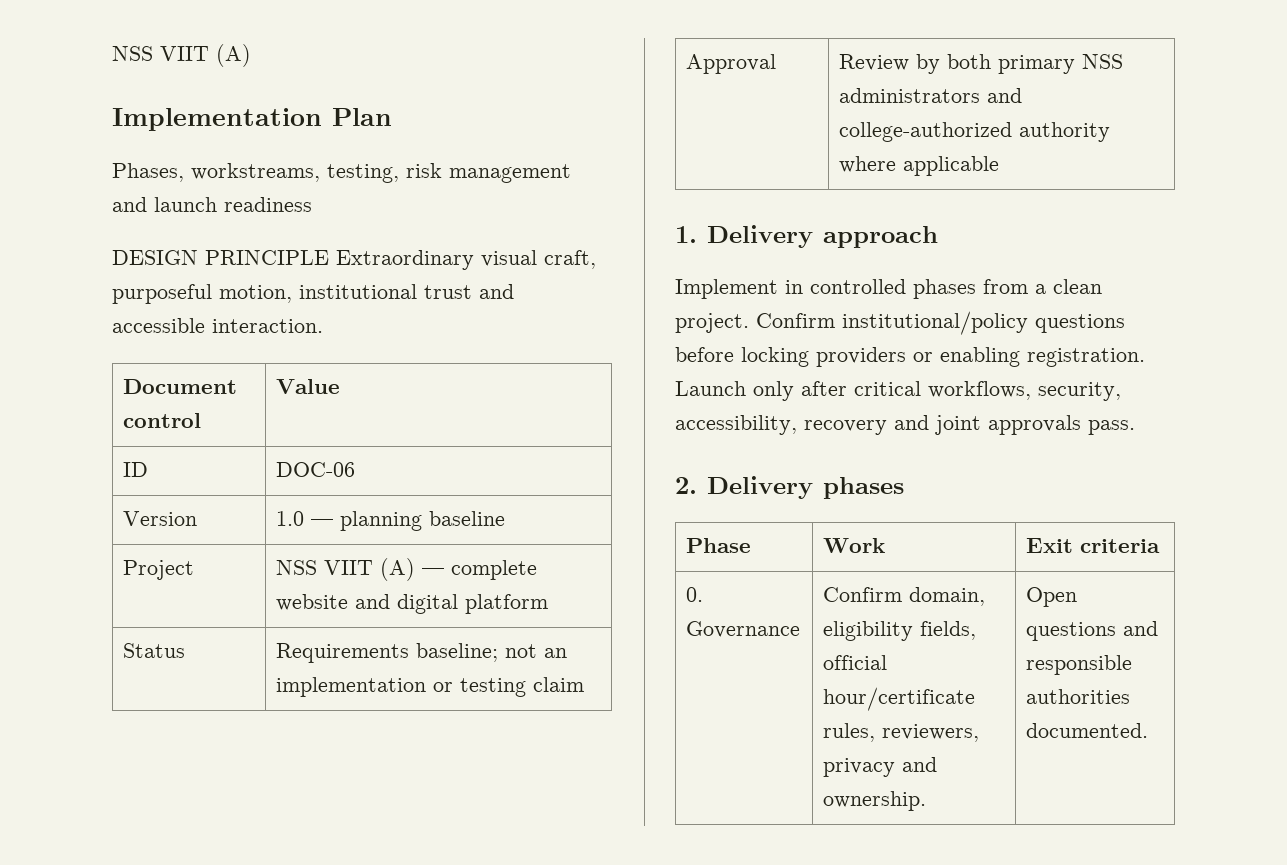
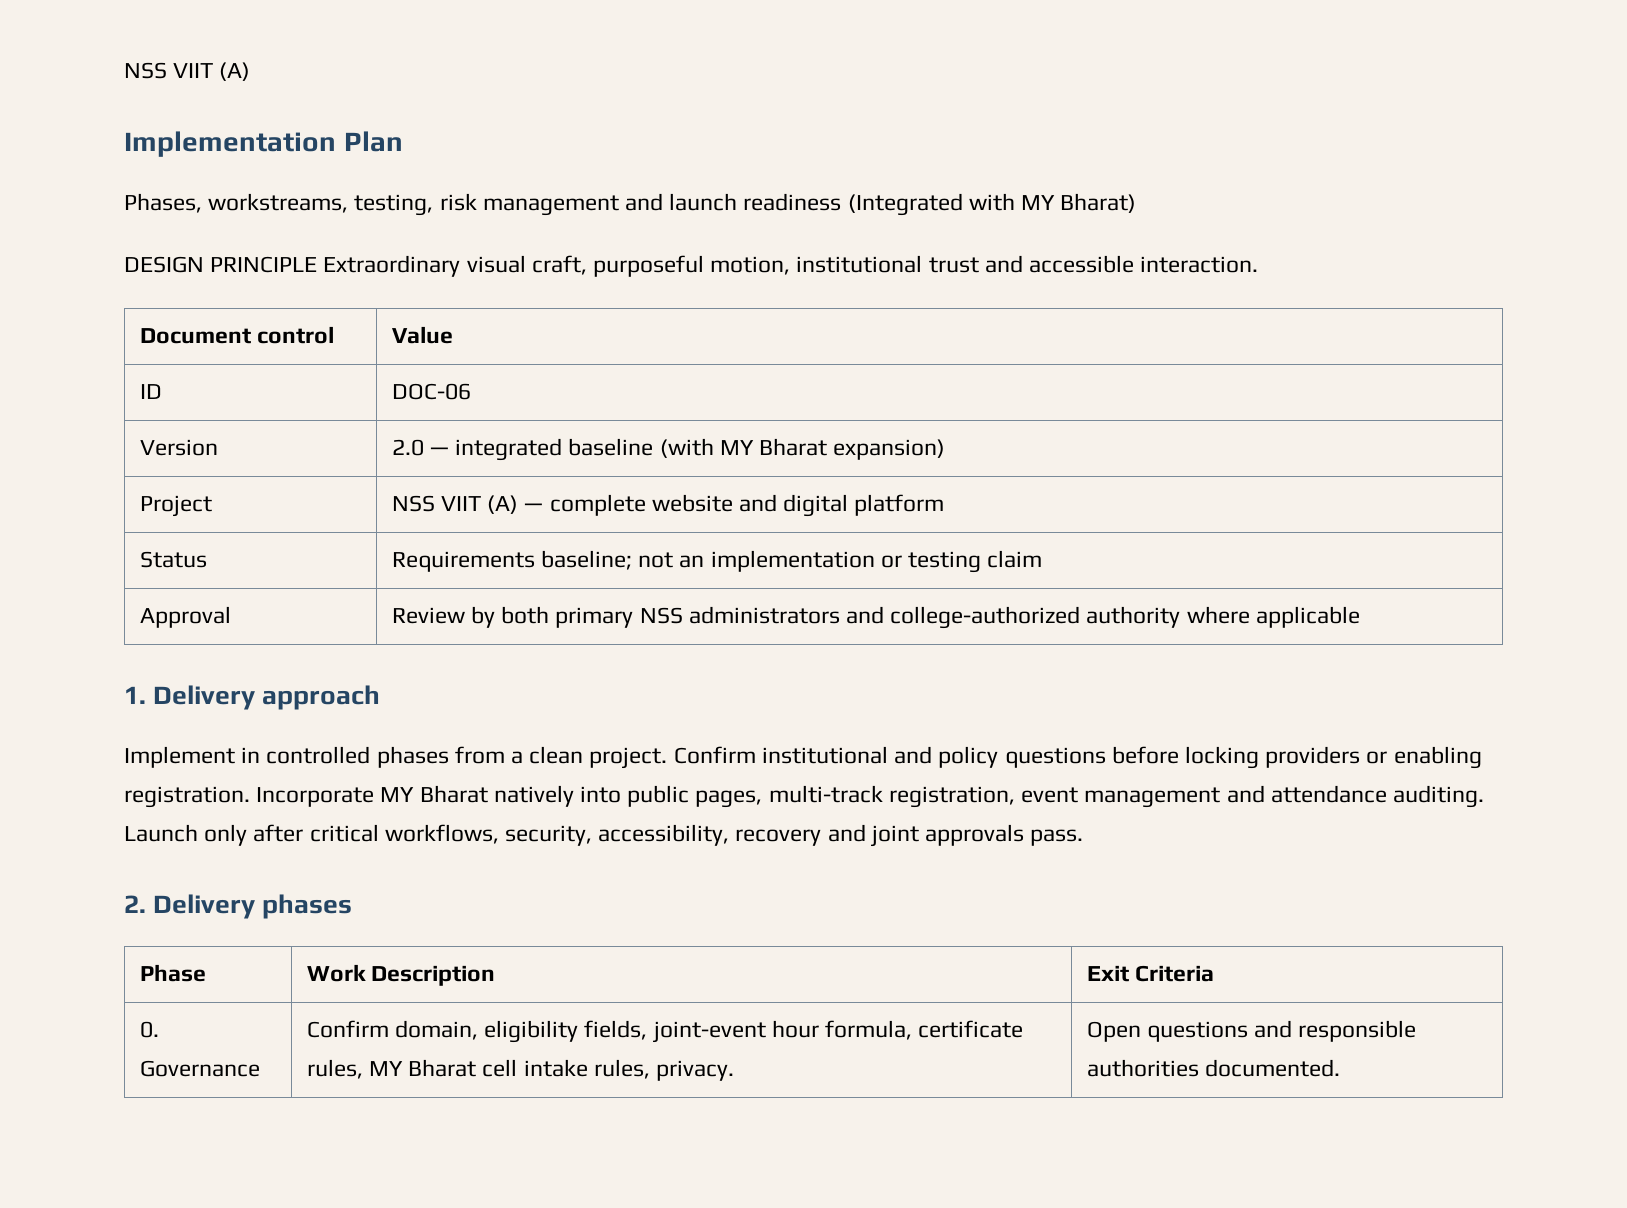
(312, 204) none -> [847,193,1137,216] (Integrated with MY Bharat)
[275,511,505,531] 1.0 — planning baseline -> [391,438,946,461] 2.0 — integrated baseline (with MY Bharat expansion)
[842,311,1028,335] institutional/policy -> [761,746,999,768] institutional and policy
(1145, 357) none -> [256,785,1484,808] Incorporate MY Bharat natively into public pages, multi-track registration, event management and attendance auditing.
(885, 545) none -> [370,965,495,986] Description
[1079,539,1160,553] criteria -> [1134,965,1214,982] Criteria
[822,655,887,670] [822,687,975,711] [822,723,979,742] [822,757,937,777] [822,791,926,811] official hour/certificate rules, reviewers, privacy and ownership. -> [652,1020,1024,1043] [306,1059,734,1081] joint-event hour formula, certificate rules, MY Bharat cell intake rules, privacy.

